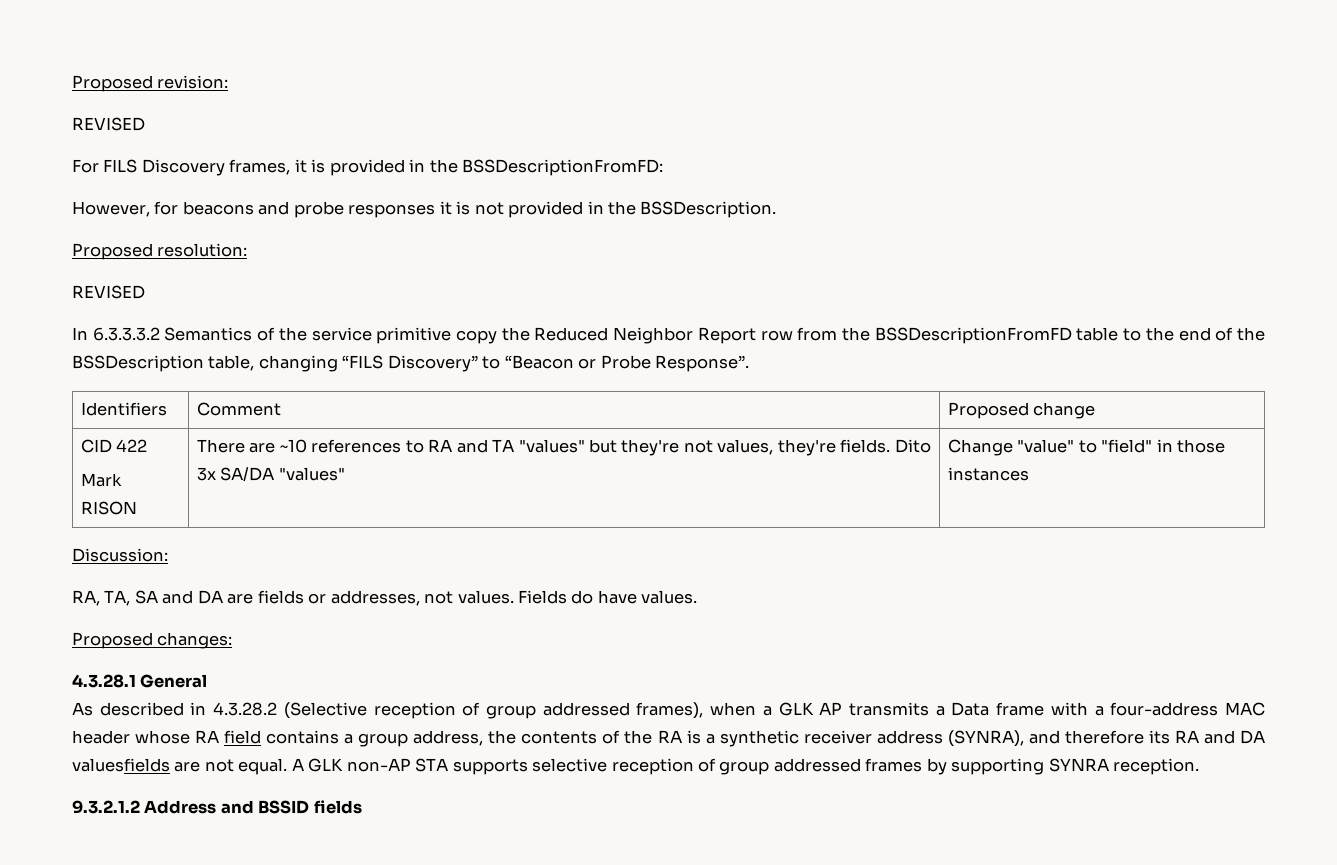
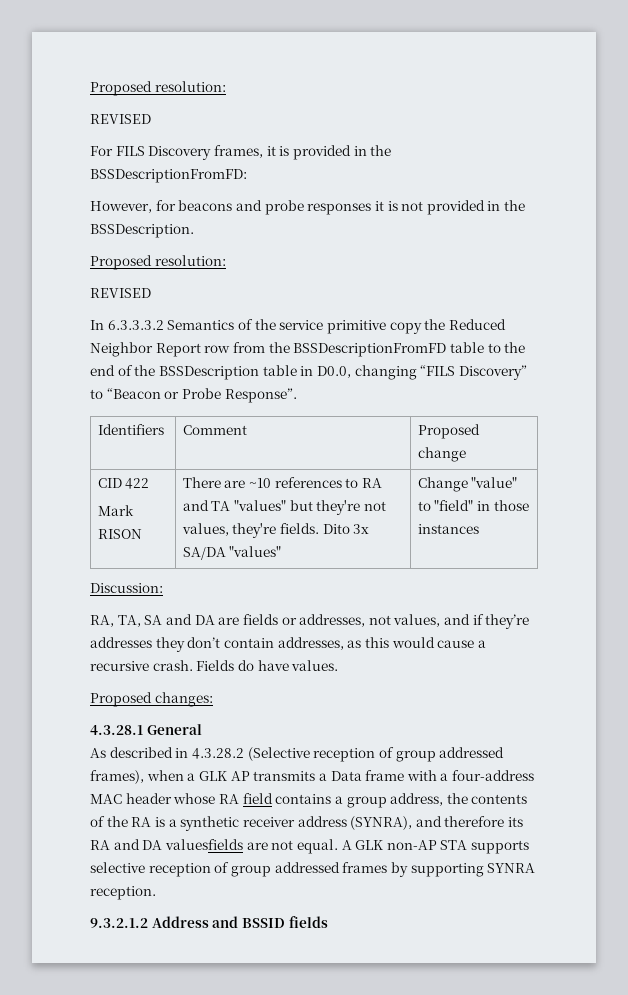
[72,75,229,92] Proposed revision: -> [90,81,226,96] Proposed resolution:
[208,355,255,371] table, -> [262,365,351,378] table in D0.0,
[457,590,514,604] values. -> [393,614,530,629] [90,637,486,652] [90,660,193,671] values, and if they’re addresses they don’t contain addresses, as this would cause a recursive crash.

